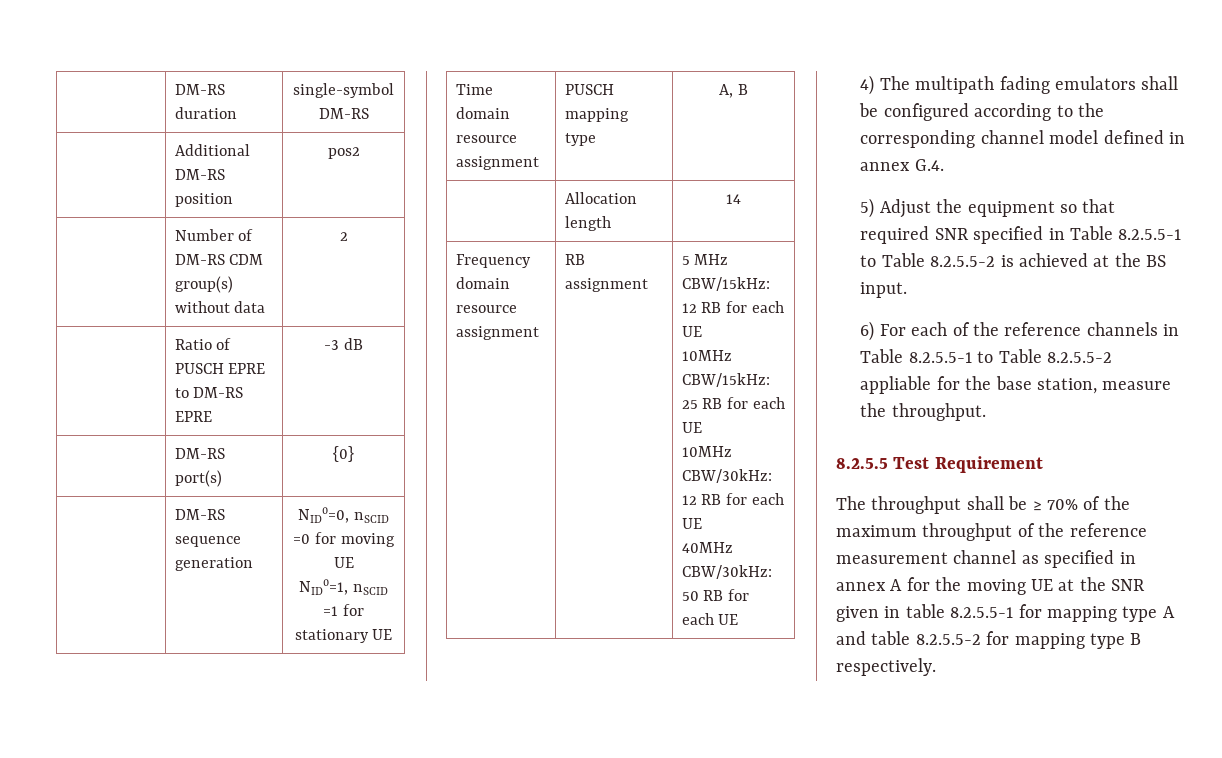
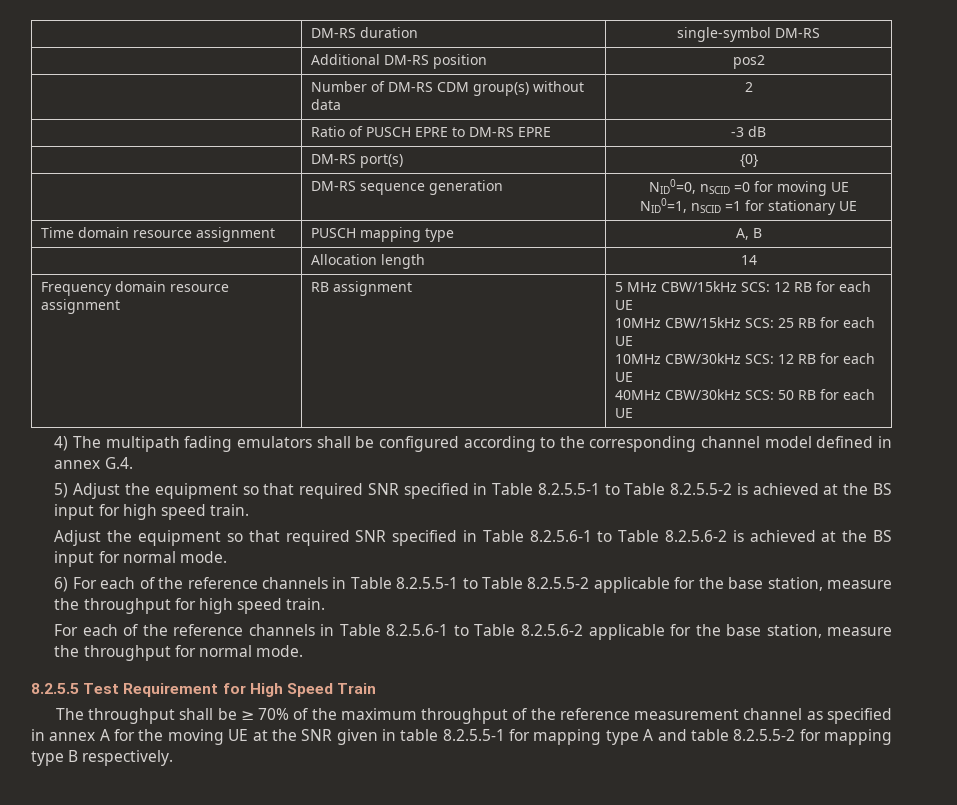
[681,277,770,291] CBW/15kHz: -> [661,281,771,292] CBW/15kHz SCS:
[681,373,770,387] CBW/15kHz: -> [665,317,775,328] CBW/15kHz SCS:
[681,469,772,483] CBW/30kHz: -> [665,353,775,364] CBW/30kHz SCS:
[681,565,772,579] CBW/30kHz: -> [665,389,775,400] CBW/30kHz SCS:
[860,282,908,298] input. -> [54,504,250,520] [54,530,893,546] [54,551,228,567] input for high speed train. // Adjust the equipment so that required SNR specified in Table 8.2.5.6-1 to Table 8.2.5.6-2 is achieved at the BS input for normal mode.
[860,376,1172,394] [860,403,986,421] appliable for the base station, measure the throughput. -> [593,577,892,593] [54,598,326,614] [54,624,892,640] [54,645,304,661] applicable for the base station, measure the throughput for high speed train. // For each of the reference channels in Table 8.2.5.6-1 to Table 8.2.5.6-2 applicable for the base station, measure the throughput for normal mode.
(1043, 464) none -> [222,683,377,697] for High Speed Train

